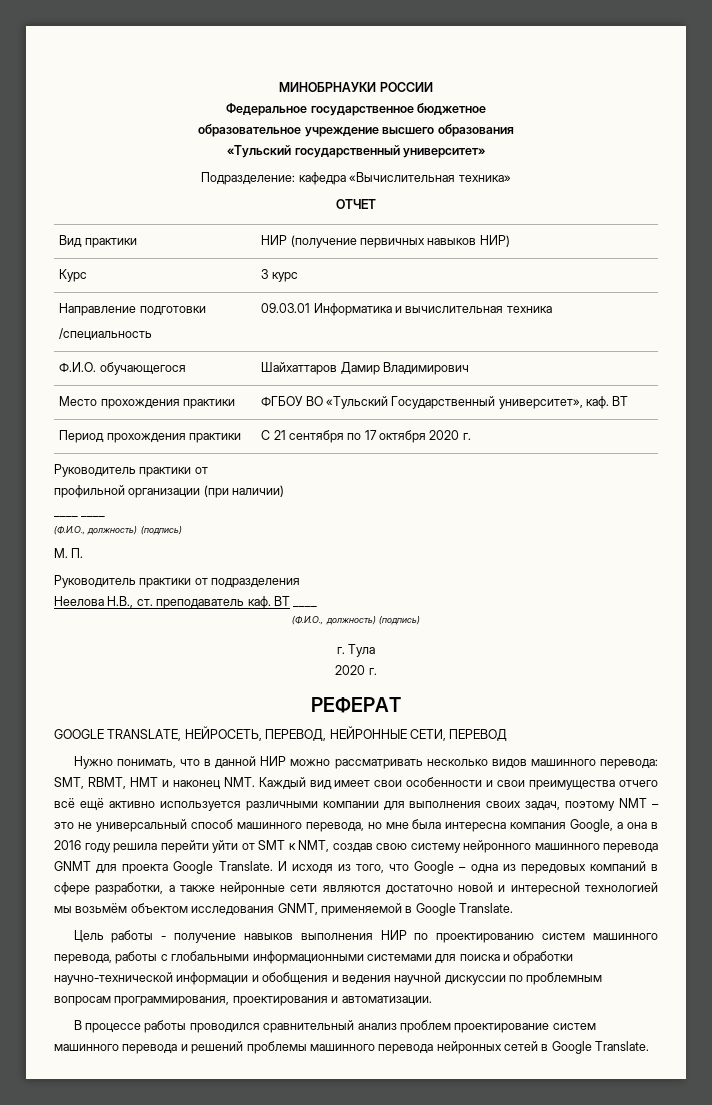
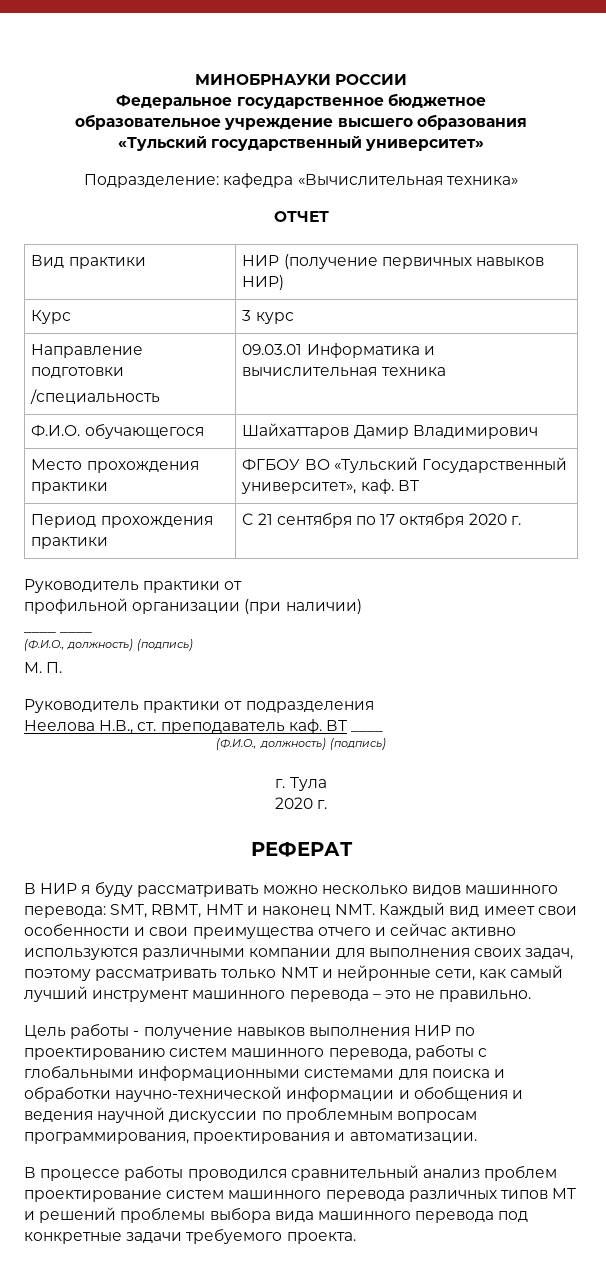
[54,726,508,741] [73,756,423,769] GOOGLE TRANSLATE, НЕЙРОСЕТЬ, ПЕРЕВОД, НЕЙРОННЫЕ СЕТИ, ПЕРЕВОД // Нужно понимать, что в данной НИР можно рассматривать -> [24,881,318,897] В НИР я буду рассматривать можно
[54,798,241,811] всё ещё активно используется -> [374,923,517,936] [24,948,138,960] и сейчас активно используются
[619,798,659,808] [54,819,659,832] [54,840,658,853] [54,861,658,874] [54,882,658,895] [54,903,513,916] NMT – это не универсальный способ машинного перевода, но мне была интересна компания Google, а она в 2016 году решила перейти уйти от SMT к NMT, создав свою систему нейронного машинного перевода GNMT для проекта Google Translate. И исходя из того, что Google – одна из передовых компаний в сфере разработки, а также нейронные сети являются достаточно новой и интересной технологией мы возьмём объектом исследования GNMT, применяемой в Google Translate. -> [95,965,564,981] [24,986,532,1002] рассматривать только NMT и нейронные сети, как самый лучший инструмент машинного перевода – это не правильно.
[180,1041,650,1054] и решений проблемы машинного перевода нейронных сетей в Google Translate. -> [408,1188,577,1202] [24,1207,529,1223] [24,1228,356,1244] различных типов MT и решений проблемы выбора вида машинного перевода под конкретные задачи требуемого проекта.

